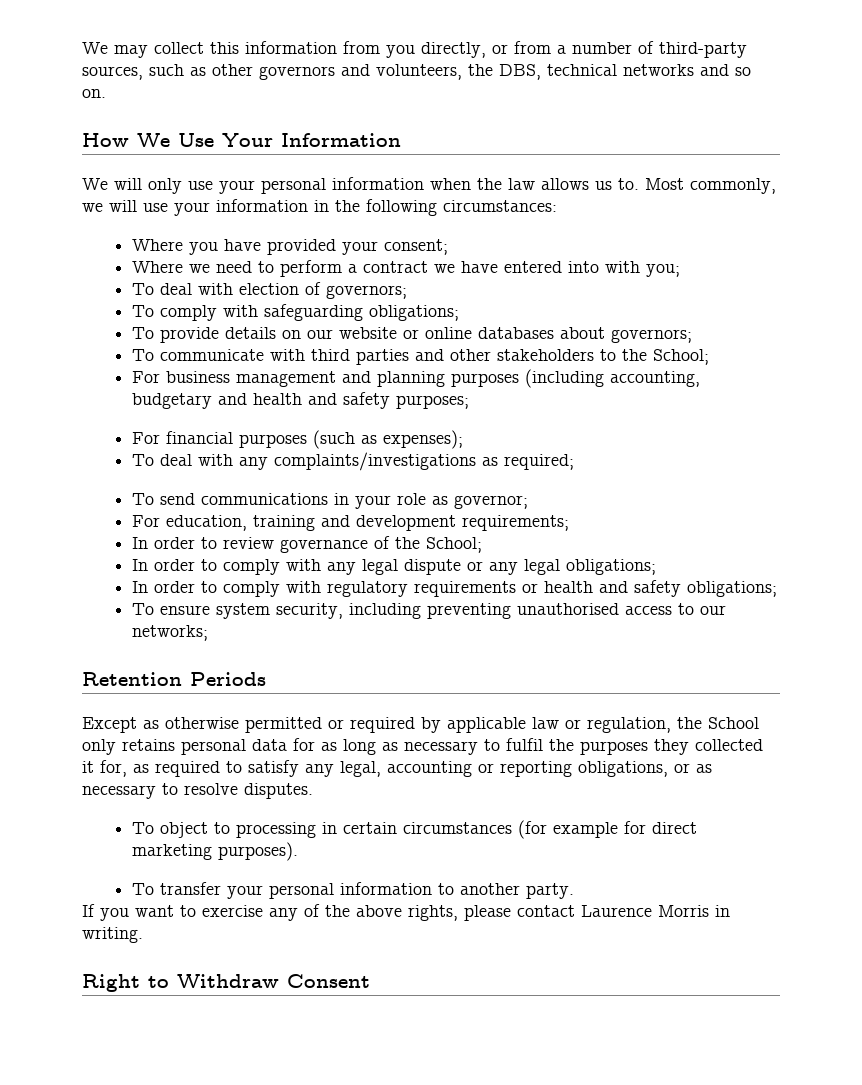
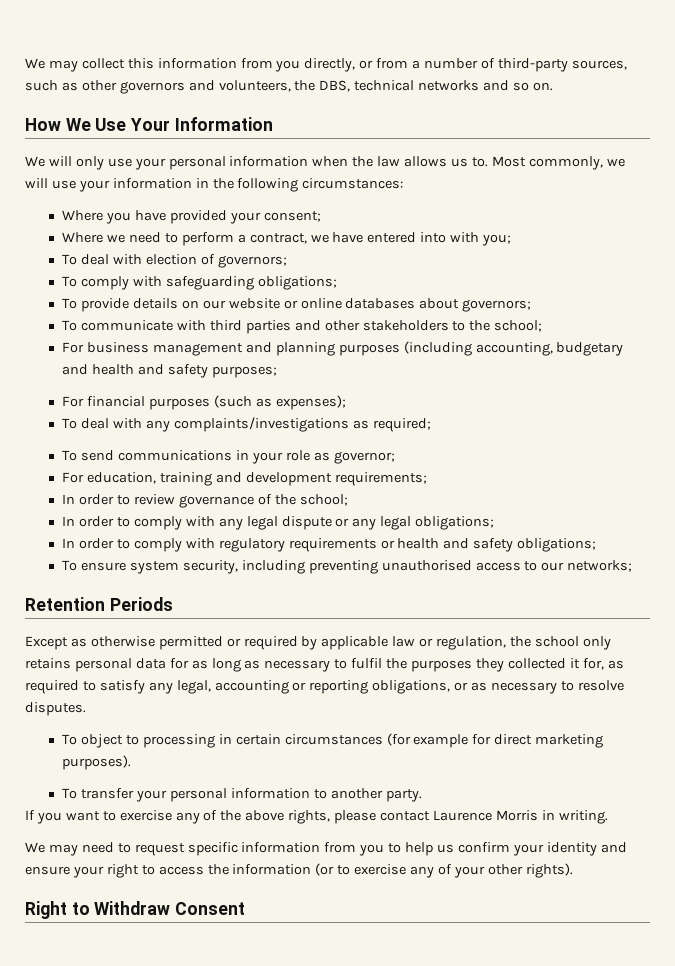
[362,261,428,273] contract -> [249,233,307,244] contract,
[652,349,709,365] School; -> [494,320,543,332] school;
[425,537,482,553] School; -> [299,494,348,506] school;
[708,717,759,729] School -> [534,636,579,647] school
(143, 935) none -> [25,842,627,856] [25,863,573,878] // We may need to request specific information from you to help us confirm your identity and ensure your right to access the information (or to exercise any of your other rights).

